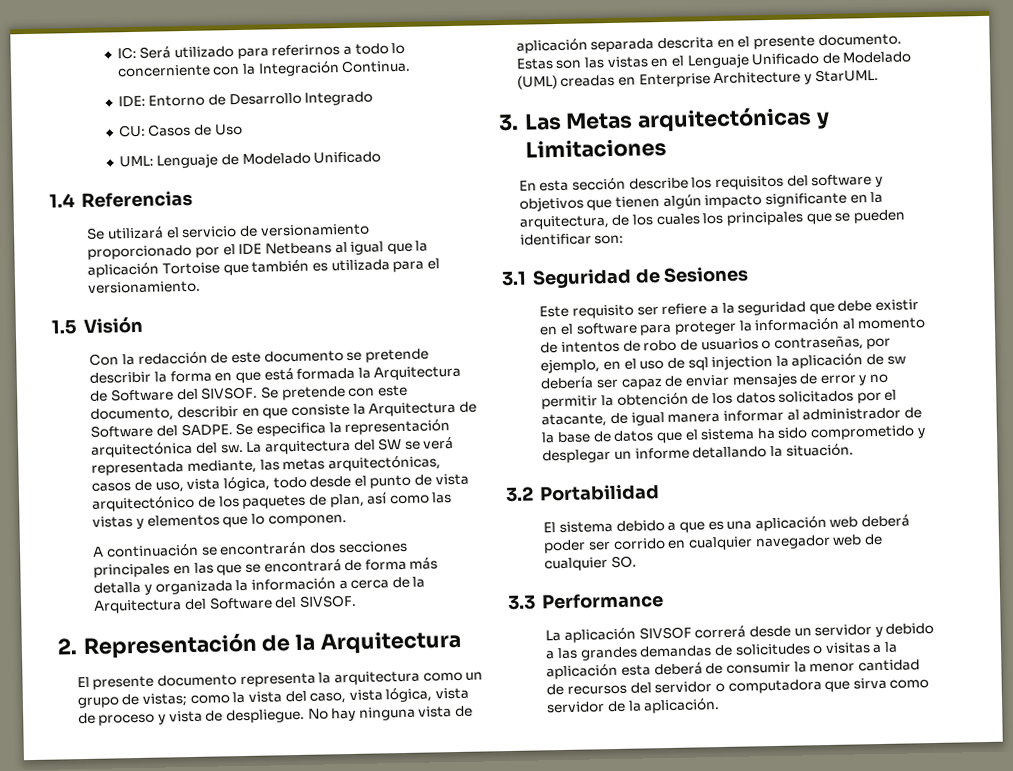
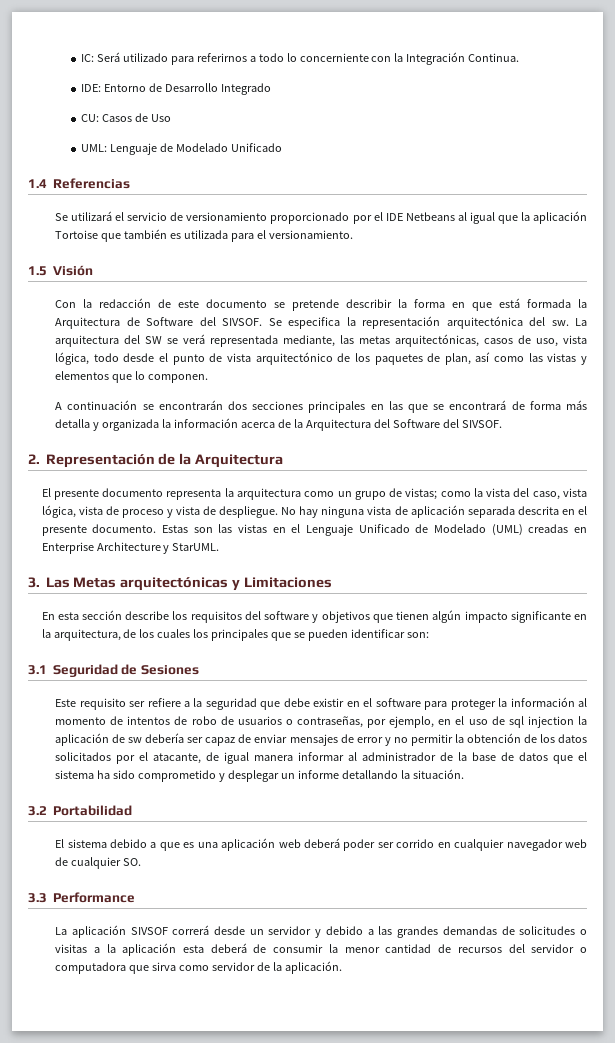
[280,384,408,401] [90,401,477,422] [90,422,254,438] pretende con este documento, describir en que consiste la Arquitectura de Software del SADPE. Se -> (282, 322) none
[338,579,390,590] a cerca -> [240,422,275,428] acerca

